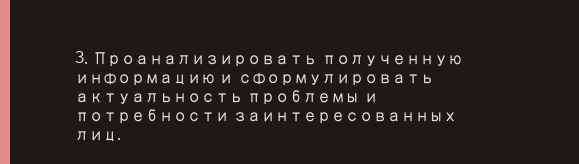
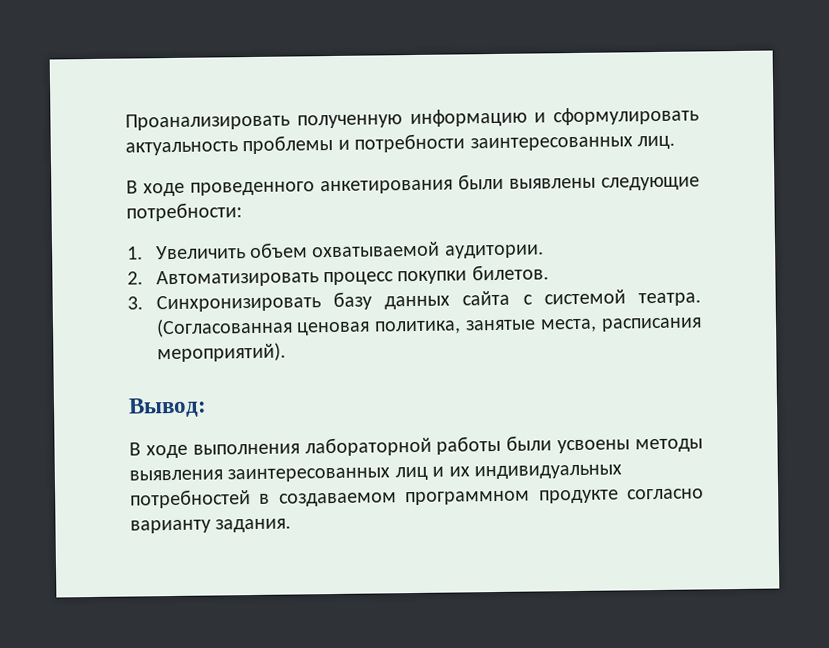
[75,51,89,64] 3. -> (125, 121) none
(122, 136) none -> [126,173,700,197] [126,202,242,222] [127,241,544,260] [127,264,549,288] [127,289,701,313] [155,317,702,338] [156,342,286,363] [128,397,207,418] [129,435,703,459] [129,464,622,483] [130,488,704,509] [130,518,292,534] // В ходе проведенного анкетирования были выявлены следующие потребности: // 1. Увеличить объем охватываемой аудитории. // 2. Автоматизировать процесс покупки билетов. // 3. Синхронизировать базу данных сайта с системой театра. (Согласованная ценовая политика, занятые места, расписания мероприятий). // Вывод: // В ходе выполнения лабораторной работы были усвоены методы выявления заинтересованных лиц и их индивидуальных потребностей в создаваемом программном продукте согласно варианту задания.

